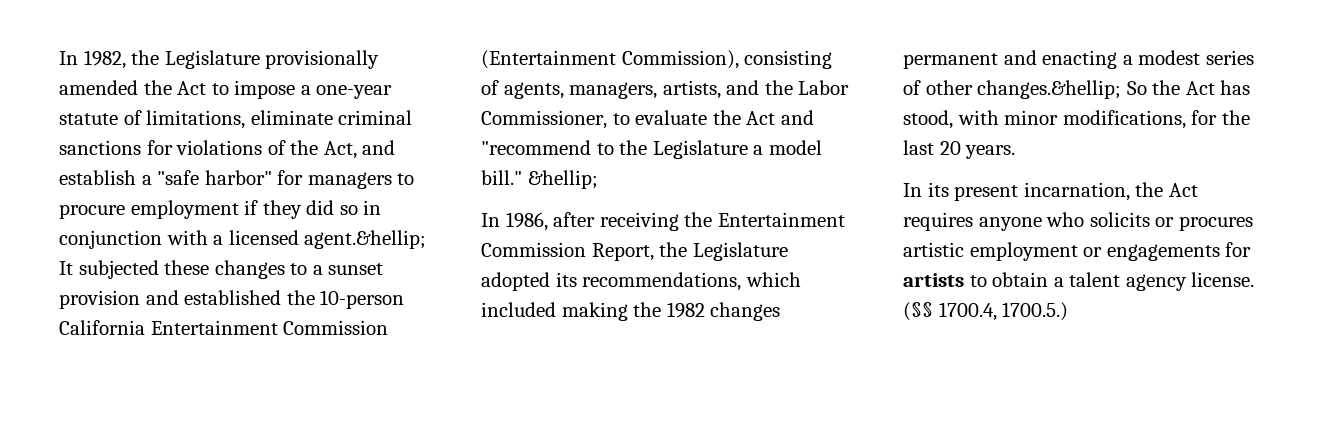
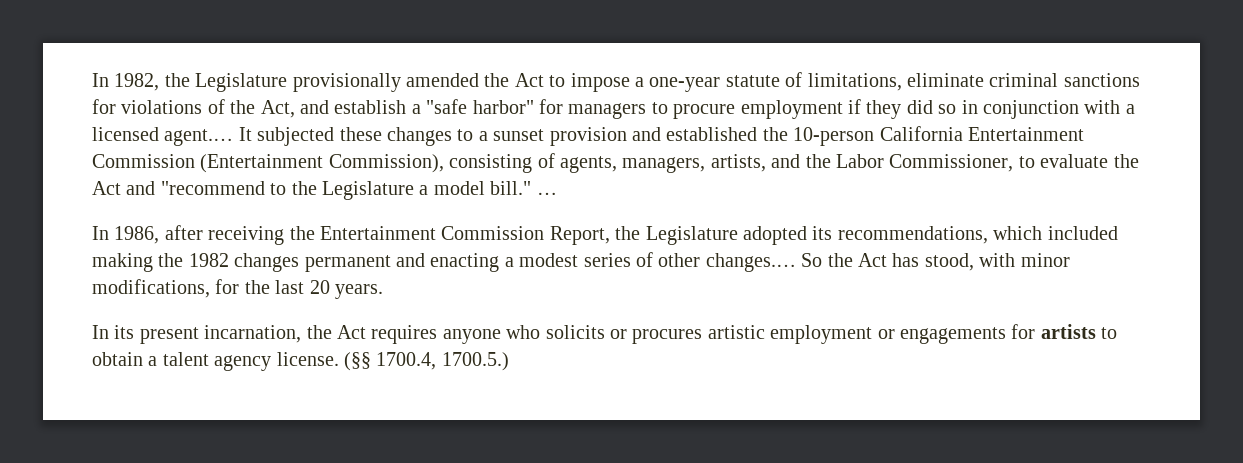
[304,230,427,249] agent.&hellip; -> [164,129,234,146] agent.…
[527,170,598,189] &hellip; -> [536,192,557,195] …
[977,80,1122,99] changes.&hellip; -> [705,253,796,272] changes.…

